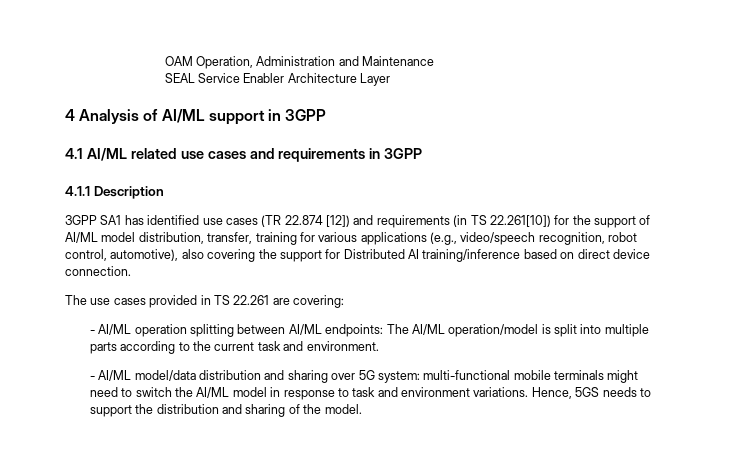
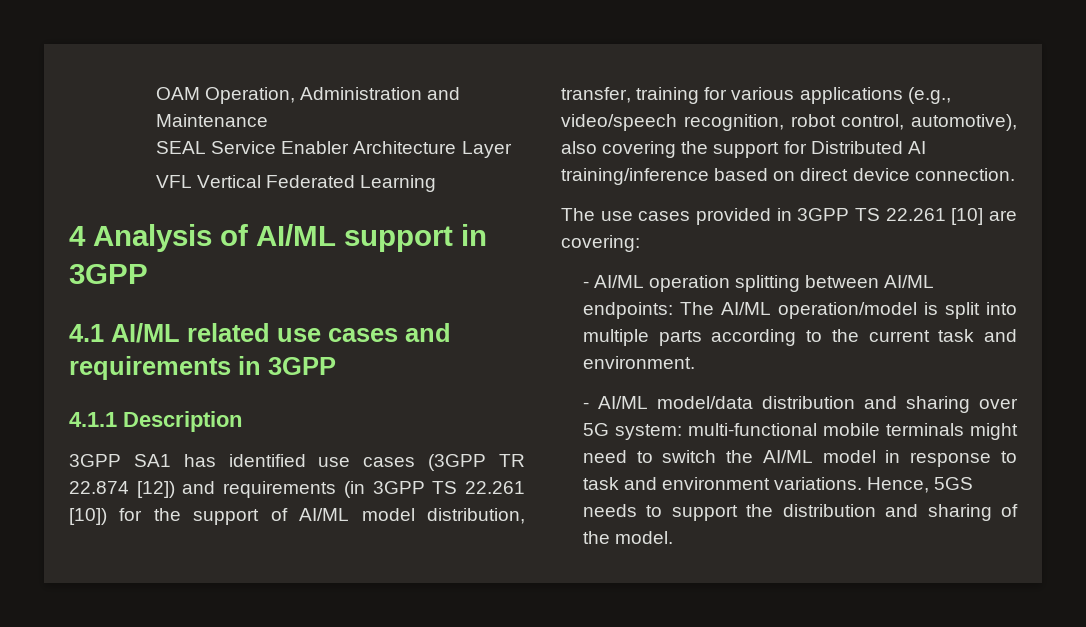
(391, 79) none -> [156,175,437,192] // VFL Vertical Federated Learning
[261,215,282,227] (TR -> [428,454,525,471] (3GPP TR
[470,215,551,227] TS 22.261[10]) -> [372,481,525,494] [69,508,107,525] 3GPP TS 22.261 [10])
[213,295,270,305] TS 22.261 -> [797,208,984,225] 3GPP TS 22.261 [10]

